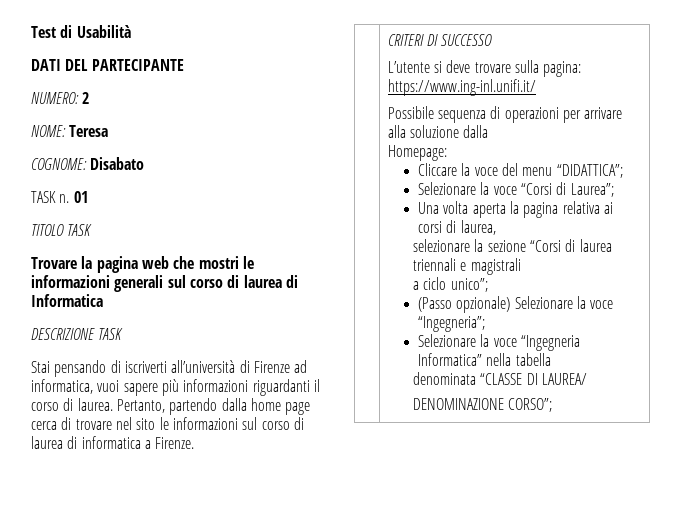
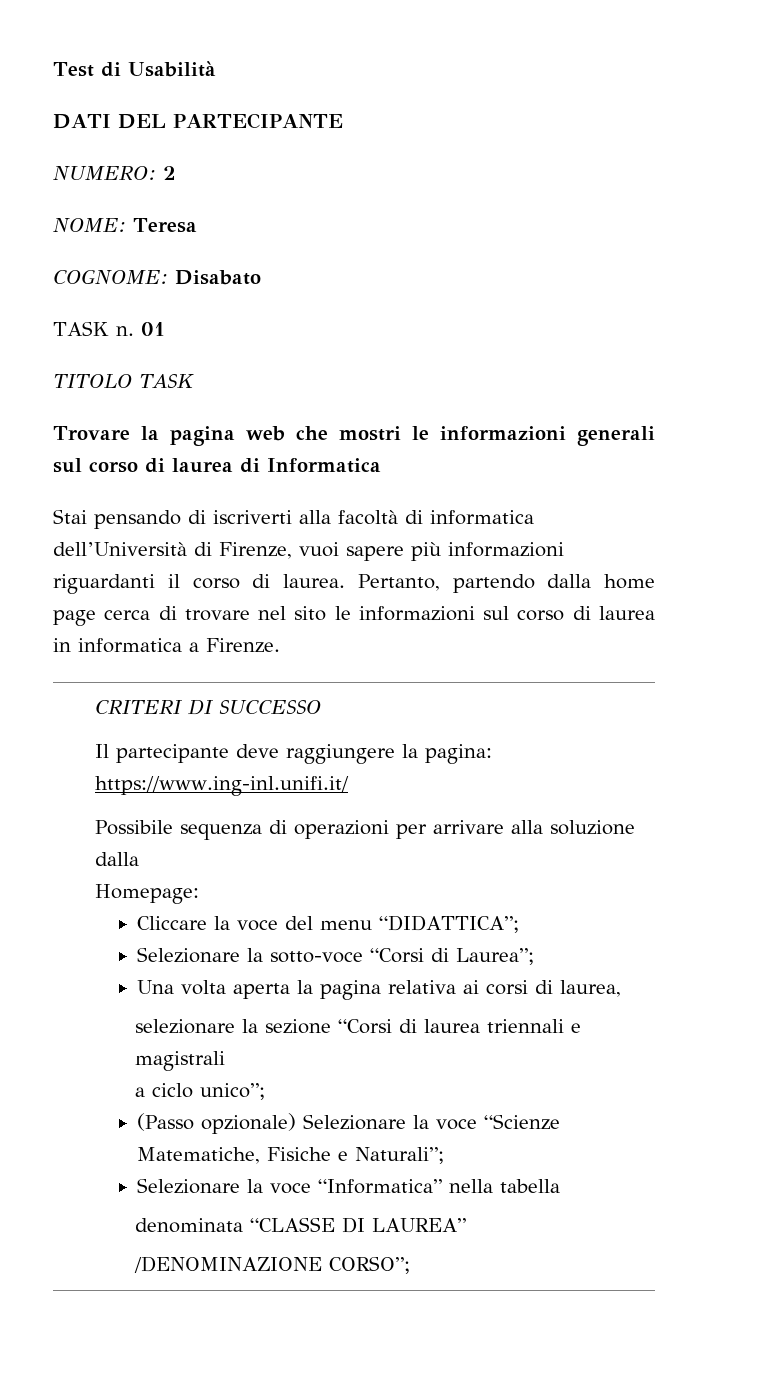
[31,328,124,340] // DESCRIZIONE TASK -> (381, 465) none
[171,360,308,373] [31,379,93,394] all’università di Firenze ad informatica, -> [299,510,534,525] [53,542,292,559] alla facoltà di informatica dell’Università di Firenze,
[67,436,78,449] di -> [53,638,71,652] in
[387,60,540,73] L’utente si deve trovare sulla -> [94,744,418,764] Il partecipante deve raggiungere la
[493,186,517,195] voce -> [270,951,364,963] sotto-voce
[418,316,486,332] [418,334,580,351] [418,353,483,366] “Ingegneria”; // Selezionare la voce “Ingegneria Informatica” -> [484,1114,561,1130] [137,1147,445,1164] [137,1178,443,1194] “Scienze Matematiche, Fisiche e Naturali”; // Selezionare la voce “Informatica”
[542,373,588,385] [413,398,505,410] LAUREA/ // DENOMINAZIONE -> [371,1218,466,1232] [133,1256,322,1273] LAUREA” // /DENOMINAZIONE

